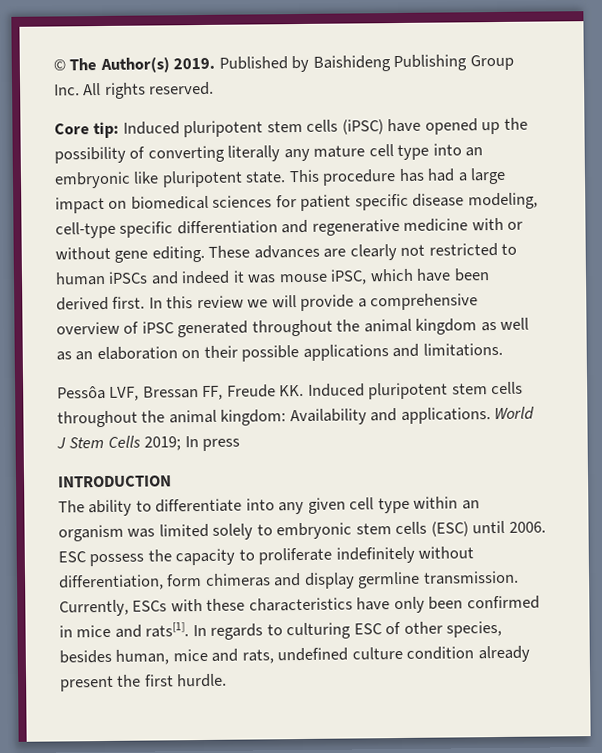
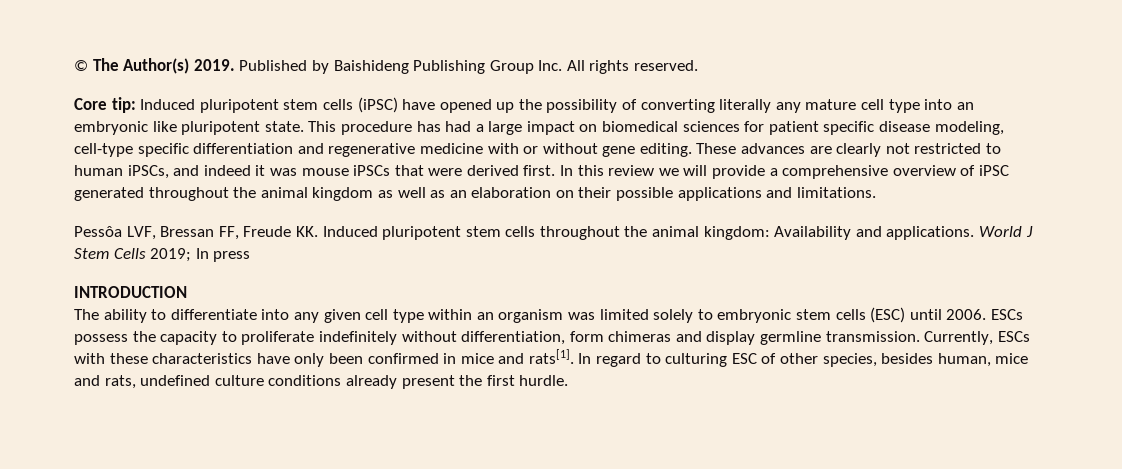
[108,271,149,284] iPSCs -> [127,165,169,179] iPSCs,
[330,268,490,285] iPSC, which have been -> [353,165,463,176] iPSCs that were
[58,551,86,563] ESC -> [990,309,1023,320] ESCs
[210,623,264,640] regards -> [596,353,642,367] regard
[406,646,475,660] condition -> [268,375,342,386] conditions

